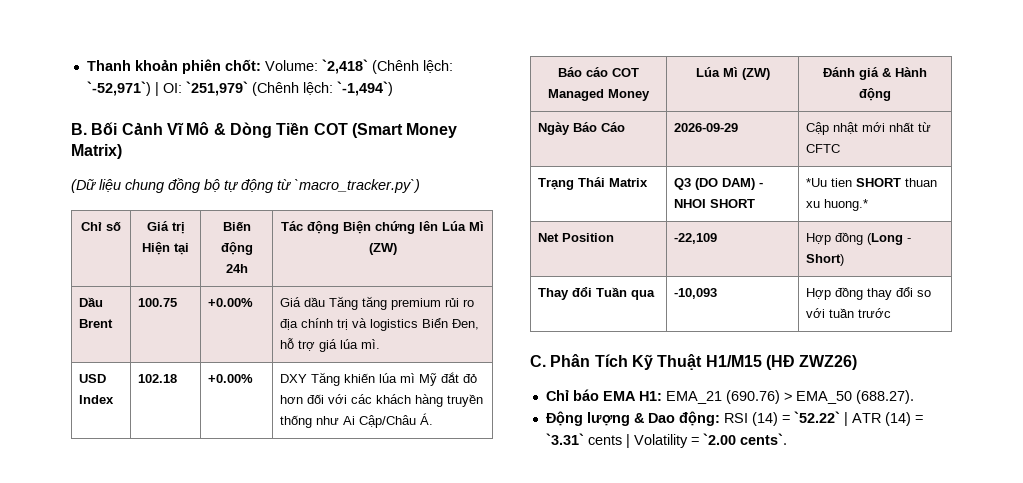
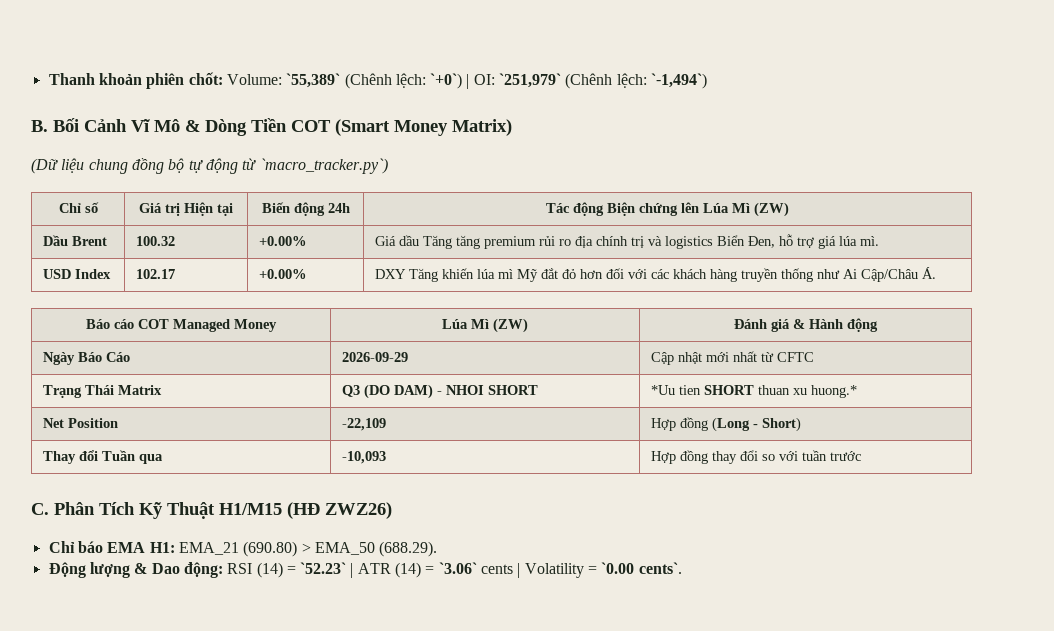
[321,59,453,74] [86,81,151,96] `2,418` (Chênh lệch: `-52,971`) -> [286,73,463,89] `55,389` (Chênh lệch: `+0`)
[138,298,178,307] 100.75 -> [136,236,176,246] 100.32
[138,374,178,383] 102.18 -> [136,269,176,279] 102.17
[725,390,780,404] (690.76) -> [243,541,298,557] (690.80)
[855,390,914,404] (688.27). -> [379,541,438,557] (688.29).
[793,411,840,423] `52.22` -> [300,562,347,574] `52.23`
[545,433,584,445] `3.31` -> [438,562,477,574] `3.06`
[702,433,736,445] `2.00 -> [601,562,635,574] `0.00

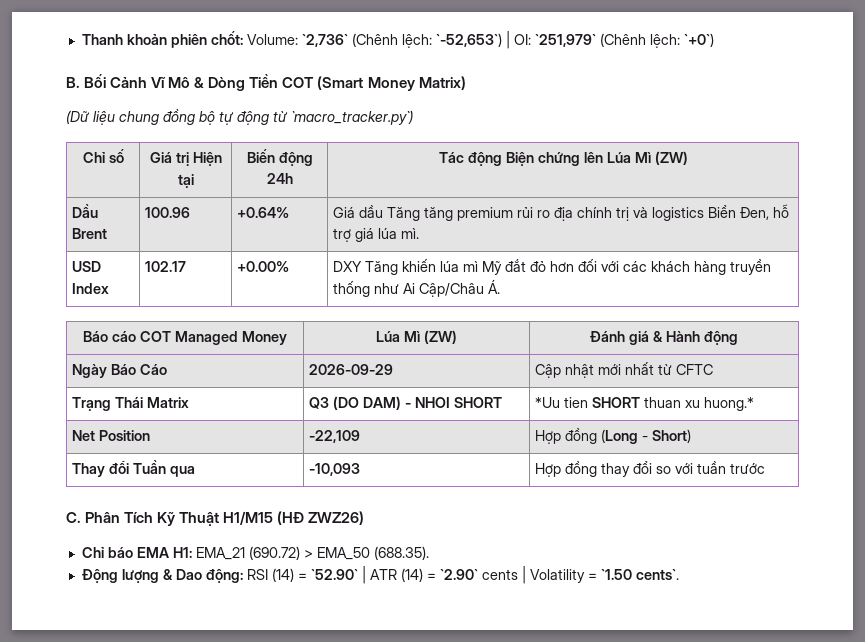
[286,73,463,89] `55,389` (Chênh lệch: `+0`) -> [301,33,502,48] `2,736` (Chênh lệch: `-52,653`)
[651,73,708,89] `-1,494`) -> [683,33,714,47] `+0`)
[136,236,176,246] [259,236,308,246] 100.32 | +0.00% -> [145,207,191,218] [237,207,290,218] 100.96 | +0.64%
[243,541,298,557] (690.80) -> [248,546,300,560] (690.72)
[379,541,438,557] (688.29). -> [373,546,429,560] (688.35).
[300,562,347,574] `52.23` -> [310,569,358,580] `52.90`
[438,562,477,574] `3.06` -> [439,569,478,580] `2.90`
[601,562,635,574] `0.00 -> [600,569,632,580] `1.50

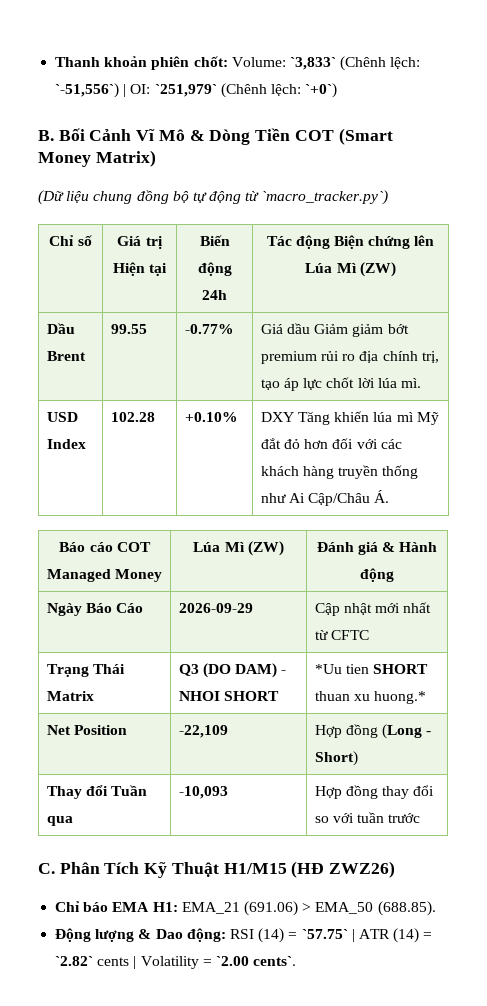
[301,33,502,48] `2,736` (Chênh lệch: `-52,653`) -> [289,56,421,71] [55,83,120,98] `3,833` (Chênh lệch: `-51,556`)
[145,207,191,218] [237,207,290,218] 100.96 | +0.64% -> [110,324,147,334] [184,324,234,334] 99.55 | -0.77%
[387,207,454,221] Tăng tăng -> [314,324,409,337] Giảm giảm bớt
[616,204,790,221] [333,228,375,242] trị và logistics Biển Đen, hỗ trợ giá -> [421,351,439,363] [260,377,375,391] trị, tạo áp lực chốt lời
[145,261,187,272] [237,261,290,272] 102.17 | +0.00% -> [110,412,155,422] [184,412,238,422] 102.28 | +0.10%
[248,546,300,560] (690.72) -> [243,901,298,916] (691.06)
[373,546,429,560] (688.35). -> [377,901,436,916] (688.85).
[310,569,358,580] `52.90` -> [301,929,348,939] `57.75`
[439,569,478,580] `2.90` -> [55,956,94,966] `2.82`
[600,569,632,580] `1.50 -> [215,956,249,966] `2.00

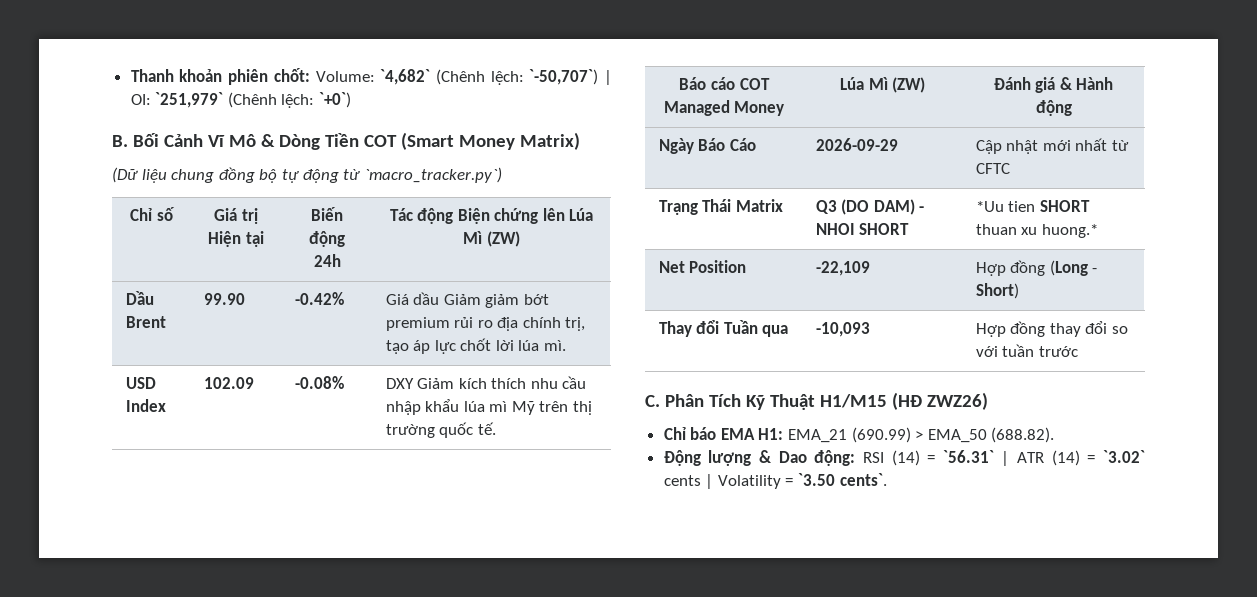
[289,56,421,71] [55,83,120,98] `3,833` (Chênh lệch: `-51,556`) -> [380,69,599,85] `4,682` (Chênh lệch: `-50,707`)
[110,324,147,334] [184,324,234,334] 99.55 | -0.77% -> [203,293,245,305] [294,292,344,305] 99.90 | -0.42%
[110,412,155,422] [184,412,238,422] 102.28 | +0.10% -> [203,377,254,389] [294,376,344,389] 102.09 | -0.08%
[298,411,439,425] [260,438,402,449] [260,465,419,479] [260,490,390,506] Tăng khiến lúa mì Mỹ đắt đỏ hơn đối với các khách hàng truyền thống như Ai Cập/Châu Á. -> [417,376,587,389] [385,399,593,415] [385,422,496,438] Giảm kích thích nhu cầu nhập khẩu lúa mì Mỹ trên thị trường quốc tế.
[243,901,298,916] (691.06) -> [851,427,911,443] (690.99)
[377,901,436,916] (688.85). -> [991,427,1055,443] (688.82).
[301,929,348,939] `57.75` -> [942,450,994,463] `56.31`
[55,956,94,966] `2.82` -> [1102,450,1145,463] `3.02`
[215,956,249,966] `2.00 -> [798,473,836,486] `3.50

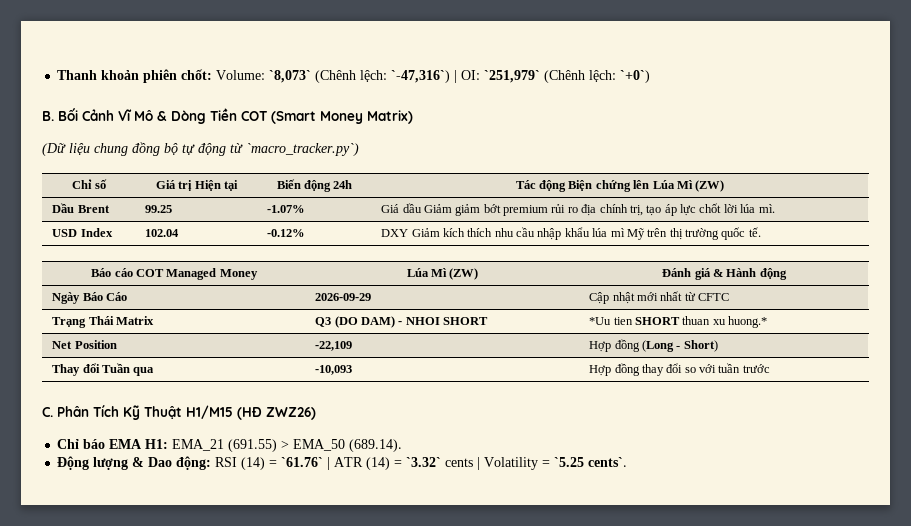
[380,69,599,85] `4,682` (Chênh lệch: `-50,707`) -> [269,70,451,83] `8,073` (Chênh lệch: `-47,316`)
[203,293,245,305] [294,292,344,305] 99.90 | -0.42% -> [145,205,173,213] [267,205,306,213] 99.25 | -1.07%
[203,377,254,389] [294,376,344,389] 102.09 | -0.08% -> [145,229,180,237] [267,229,306,237] 102.04 | -0.12%
[851,427,911,443] (690.99) -> [228,439,278,452] (691.55)
[991,427,1055,443] (688.82). -> [349,439,403,452] (689.14).
[942,450,994,463] `56.31` -> [281,457,324,467] `61.76`
[1102,450,1145,463] `3.02` -> [406,457,442,467] `3.32`
[798,473,836,486] `3.50 -> [554,457,585,467] `5.25

